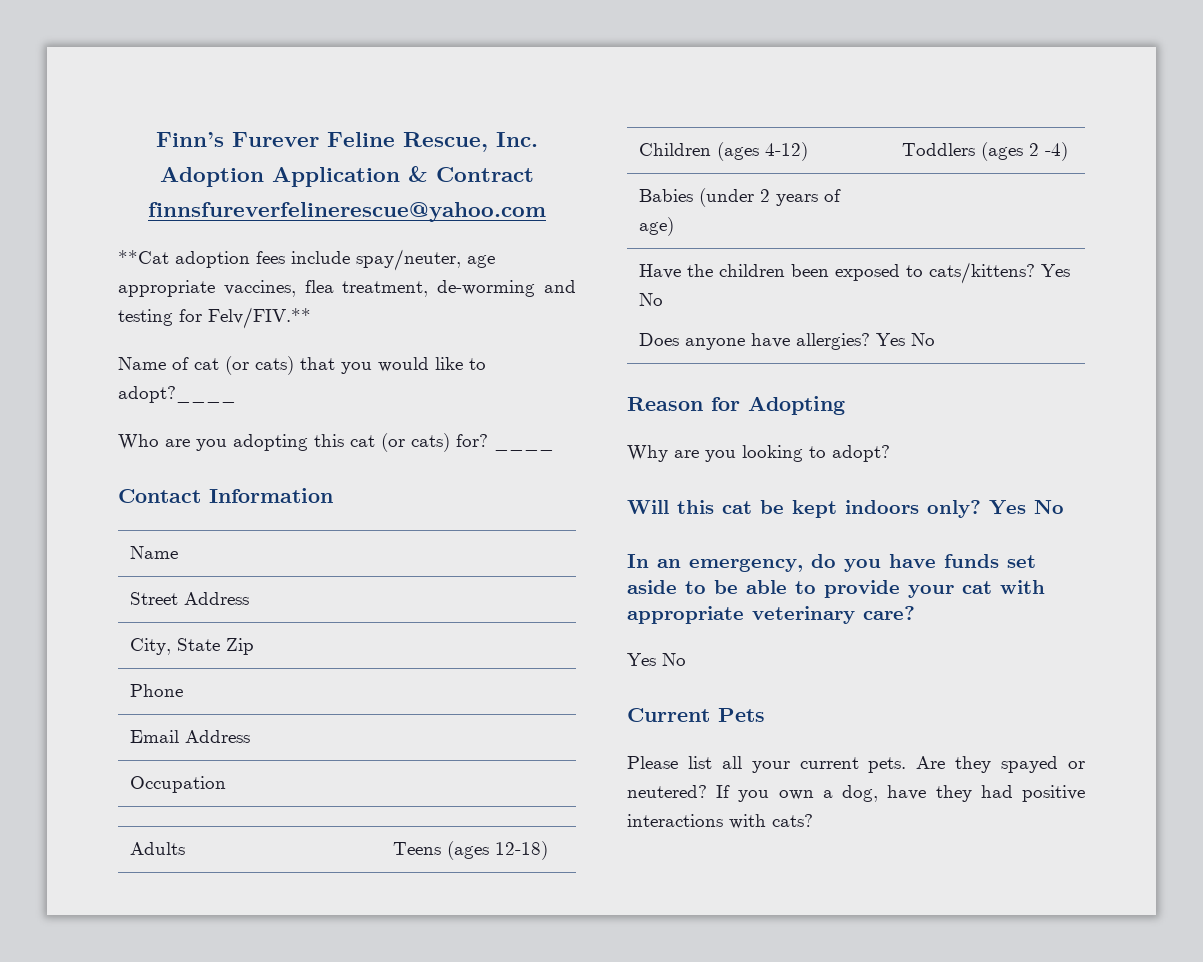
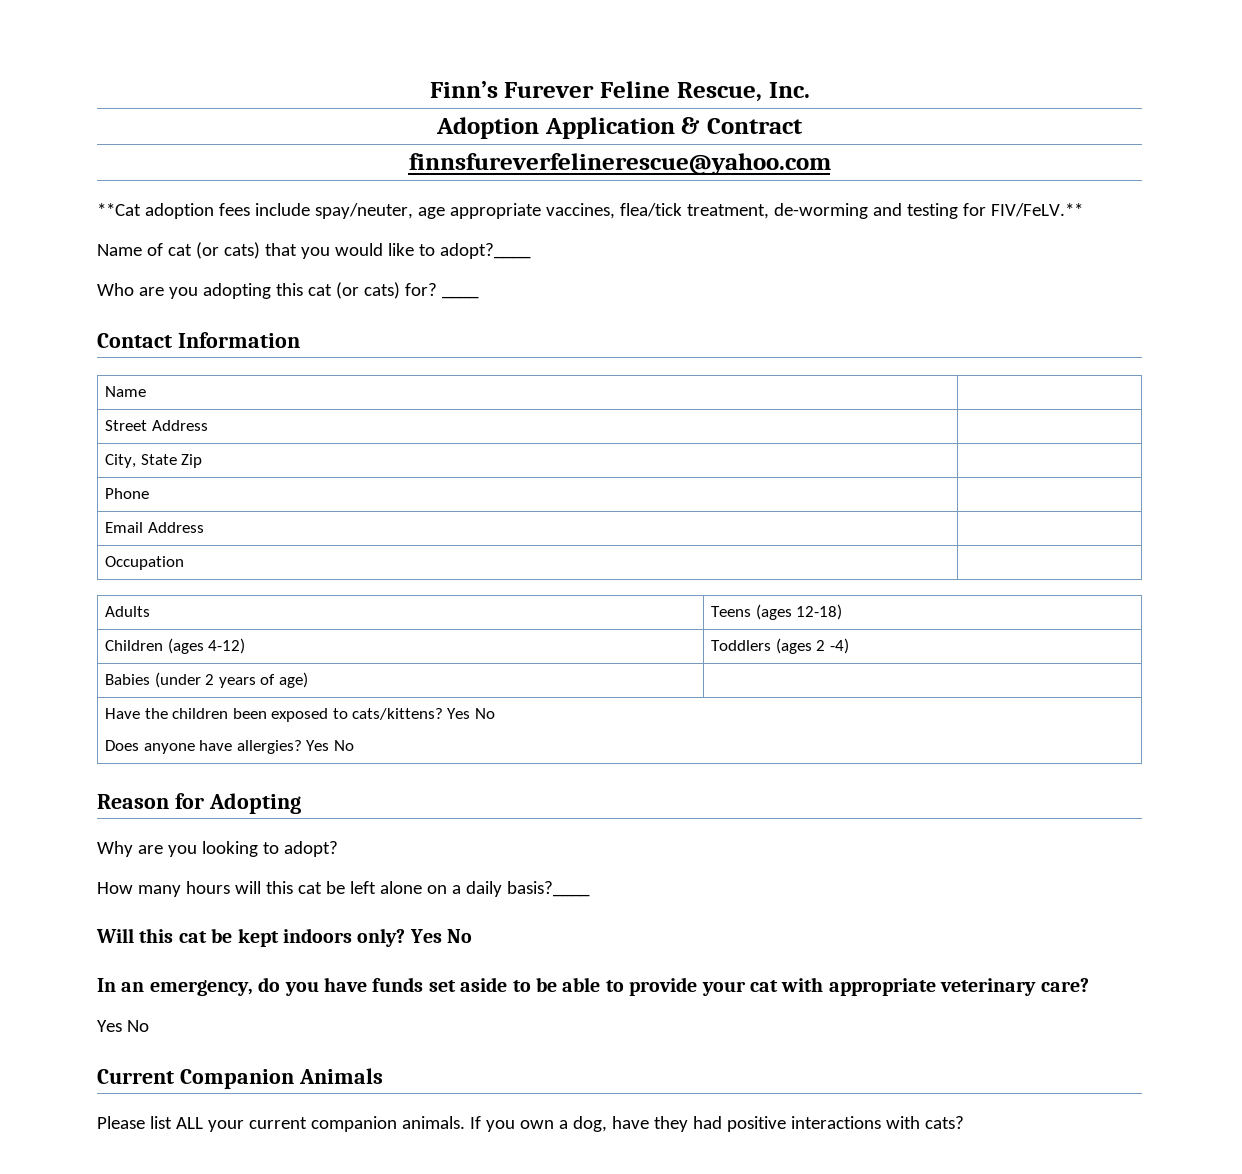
[304,280,334,293] flea -> [619,203,682,217] flea/tick
[208,307,311,329] Felv/FIV.** -> [990,203,1083,217] FIV/FeLV.**
(890, 453) none -> [97,881,590,897] // How many hours will this cat be left alone on a daily basis?____
[718,708,765,722] Pets -> [179,1068,383,1089] Companion Animals
[721,756,742,769] all -> [175,1117,203,1129] ALL
[868,756,1085,773] [627,785,707,798] pets. Are they spayed or neutered? -> [310,1116,465,1132] companion animals.

